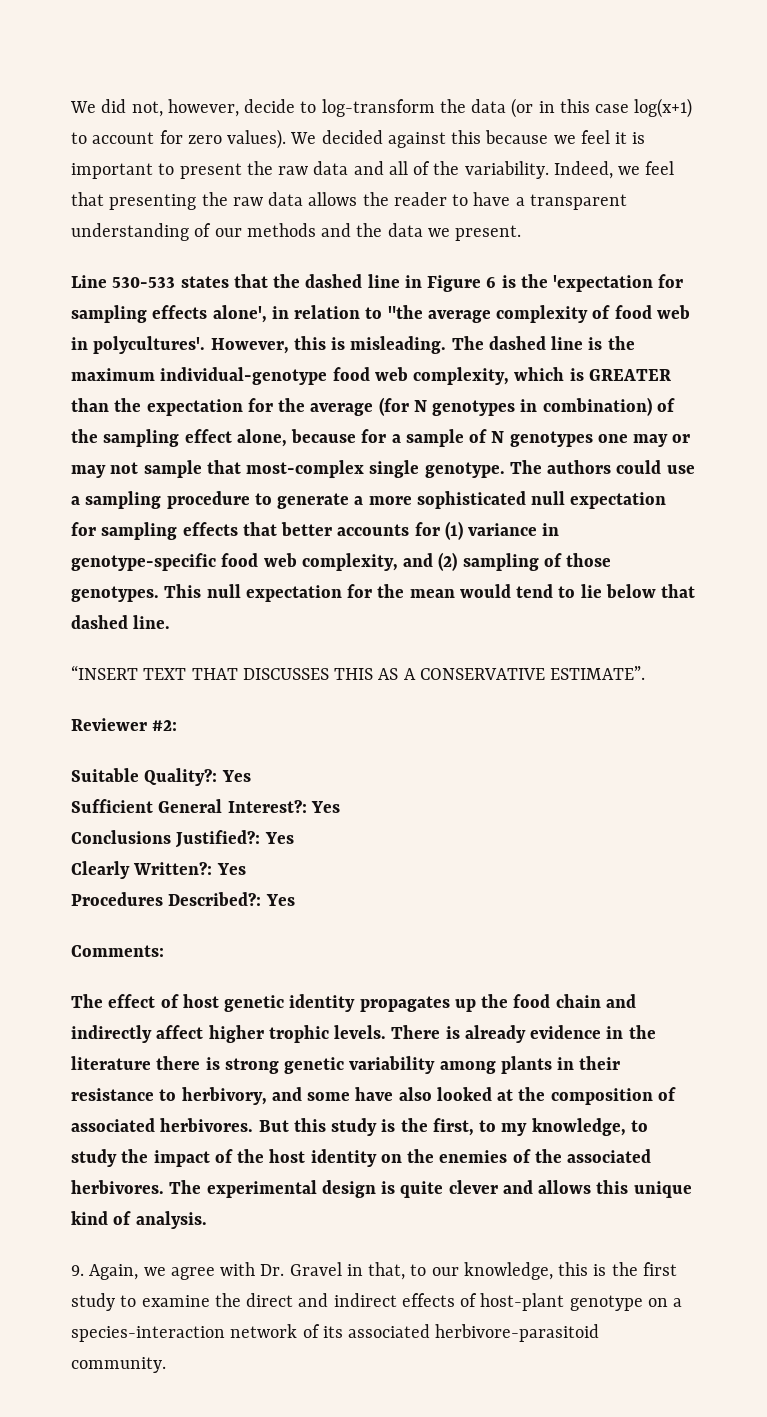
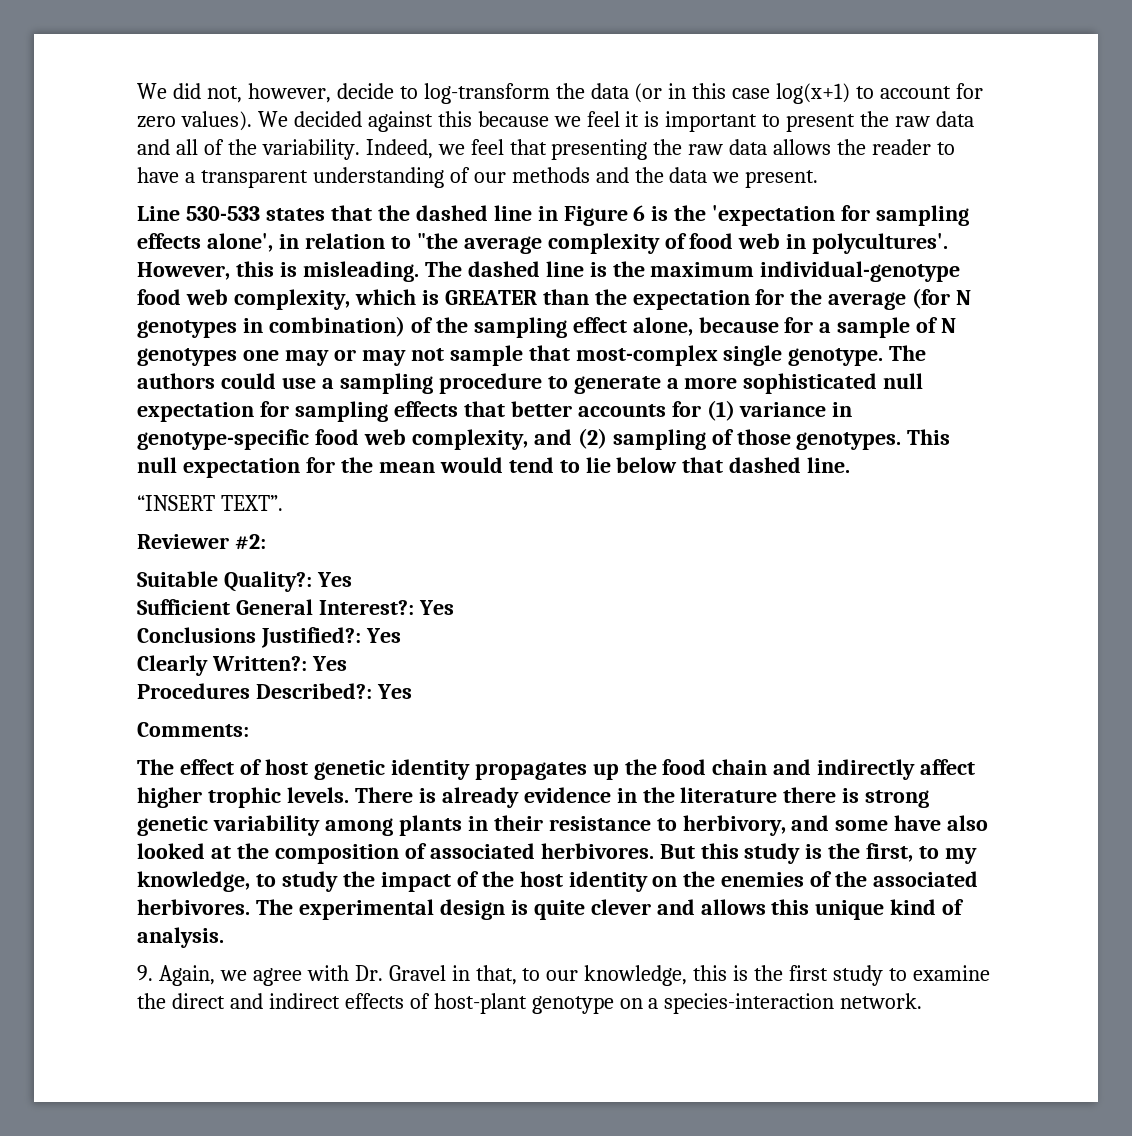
[143,666,646,680] TEXT THAT DISCUSSES THIS AS A CONSERVATIVE ESTIMATE”. -> [220,495,283,511] TEXT”.
[230,1324,600,1342] [71,1357,166,1373] network of its associated herbivore-parasitoid community. -> [840,993,923,1009] network.

